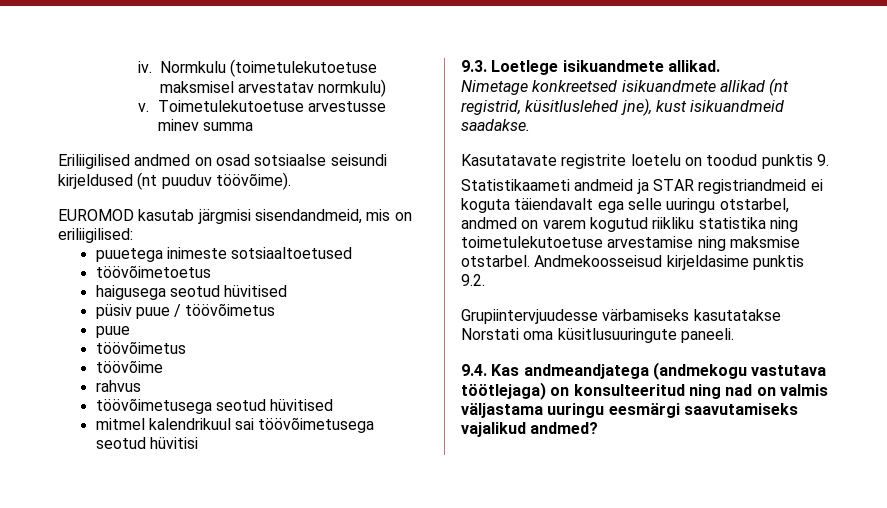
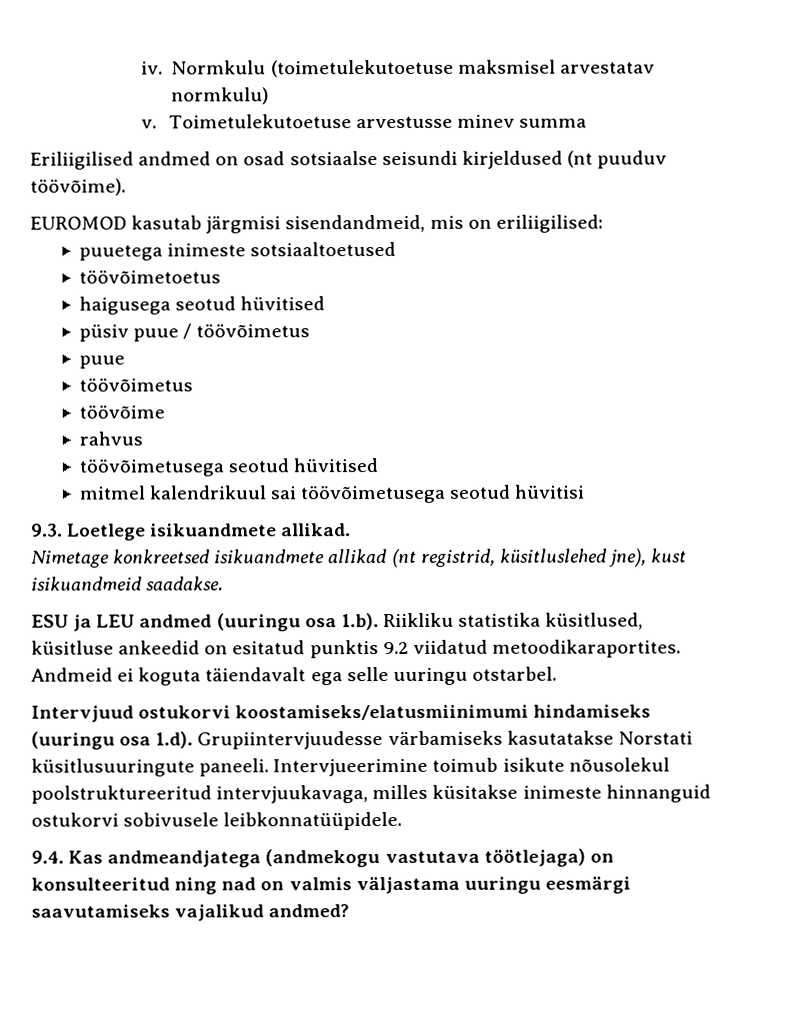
[461,154,829,169] [461,179,807,194] Kasutatavate registrite loetelu on toodud punktis 9. // Statistikaameti andmeid ja STAR registriandmeid -> [31,612,644,632] [31,639,681,659] [31,667,113,682] ESU ja LEU andmed (uuringu osa 1.b). Riikliku statistika küsitlused, küsitluse ankeedid on esitatud punktis 9.2 viidatud metoodikaraportites. Andmeid
[719,198,789,213] [461,217,798,232] [461,236,800,251] [461,255,804,270] [461,274,485,286] otstarbel, andmed on varem kogutud riikliku statistika ning toimetulekutoetuse arvestamise ning maksmise otstarbel. Andmekoosseisud kirjeldasime punktis 9.2. // -> [471,666,557,681] [31,704,652,723] [31,731,194,750] otstarbel. // Intervjuud ostukorvi koostamiseks/elatusmiinimumi hindamiseks (uuringu osa 1.d).
[523,331,554,340] oma -> (693, 738) none
(734, 335) none -> [273,757,670,777] [31,784,711,804] [31,811,403,831] Intervjueerimine toimub isikute nõusolekul poolstruktureeritud intervjuukavaga, milles küsitakse inimeste hinnanguid ostukorvi sobivusele leibkonnatüüpidele.

